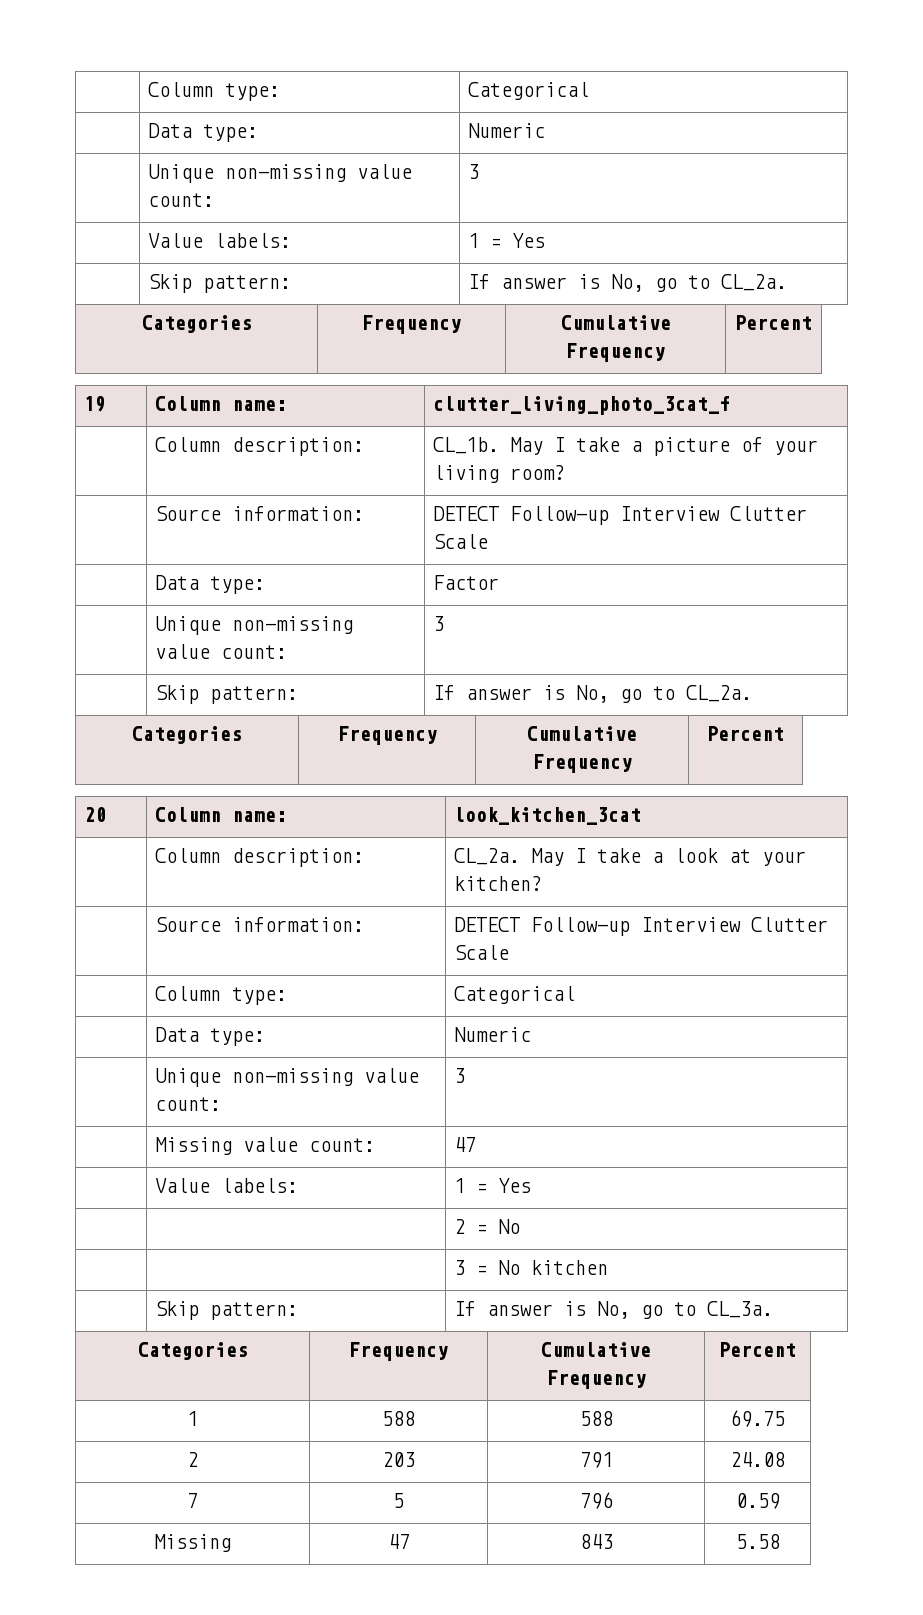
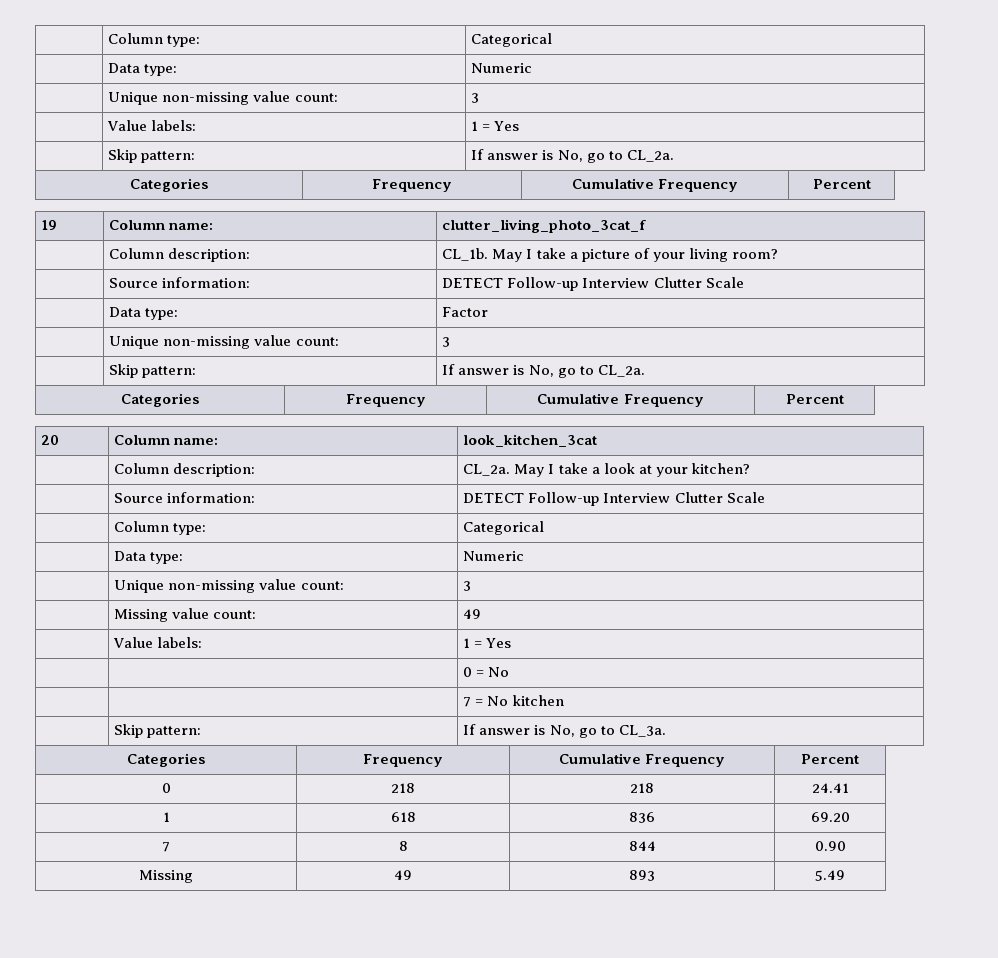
[453,1137,476,1152] 47 -> [463,609,482,619] 49
[453,1219,465,1234] 2 -> [463,667,473,677] 0
[453,1260,465,1275] 3 -> [463,697,472,707] 7
[187,1411,198,1426] [382,1411,415,1426] [579,1411,613,1426] [730,1410,785,1427] [187,1452,198,1467] [382,1452,415,1467] [579,1452,613,1468] [730,1452,785,1467] [187,1493,198,1508] [393,1493,404,1508] [579,1492,613,1509] [735,1493,780,1509] [154,1534,231,1552] [387,1534,410,1549] [579,1534,613,1549] [735,1534,780,1549] 1 | 588 | 588 | 69.75 // 2 | 203 | 791 | 24.08 // 7 | 5 | 796 | 0.59 // Missing | 47 | 843 | 5.58 -> [161,783,171,793] [391,783,415,793] [630,783,654,793] [811,783,849,793] [162,812,170,822] [390,812,416,822] [629,812,655,823] [810,812,850,822] [162,842,170,852] [398,841,408,851] [628,841,656,851] [814,841,846,851] [139,870,193,883] [394,870,412,880] [629,870,655,881] [815,870,845,881] 0 | 218 | 218 | 24.41 // 1 | 618 | 836 | 69.20 // 7 | 8 | 844 | 0.90 // Missing | 49 | 893 | 5.49

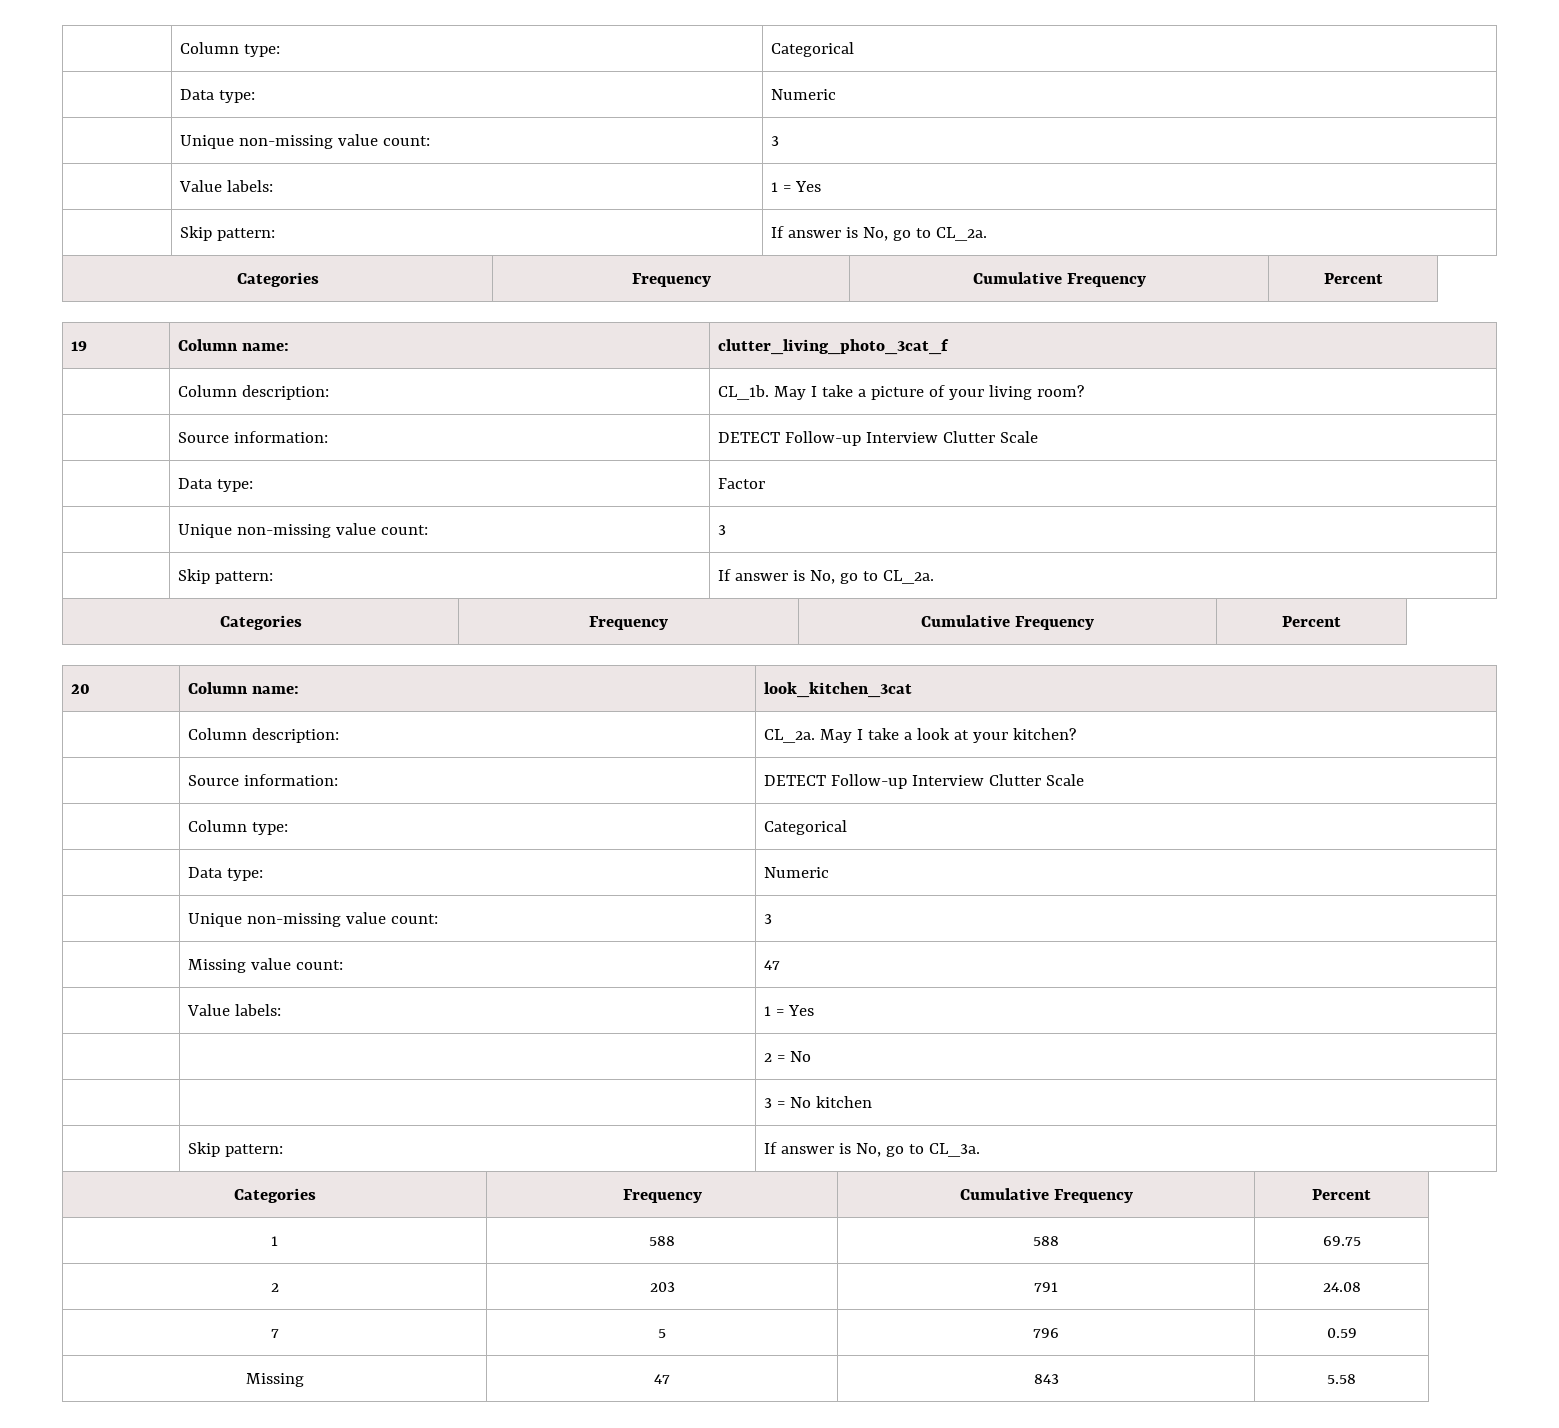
[463,609,482,619] 49 -> [763,960,780,970] 47
[463,667,473,677] 0 -> [763,1053,772,1062] 2
[463,697,472,707] 7 -> [763,1098,772,1108] 3
[161,783,171,793] [391,783,415,793] [630,783,654,793] [811,783,849,793] [162,812,170,822] [390,812,416,822] [629,812,655,823] [810,812,850,822] [162,842,170,852] [398,841,408,851] [628,841,656,851] [814,841,846,851] [139,870,193,883] [394,870,412,880] [629,870,655,881] [815,870,845,881] 0 | 218 | 218 | 24.41 // 1 | 618 | 836 | 69.20 // 7 | 8 | 844 | 0.90 // Missing | 49 | 893 | 5.49 -> [271,1236,278,1246] [649,1236,675,1246] [1033,1236,1059,1246] [1322,1236,1361,1246] [270,1283,279,1292] [649,1282,675,1292] [1034,1282,1058,1292] [1322,1282,1361,1292] [270,1329,279,1338] [658,1329,666,1338] [1033,1328,1059,1338] [1326,1328,1357,1338] [245,1373,304,1387] [654,1374,670,1384] [1033,1374,1059,1384] [1327,1374,1356,1384] 1 | 588 | 588 | 69.75 // 2 | 203 | 791 | 24.08 // 7 | 5 | 796 | 0.59 // Missing | 47 | 843 | 5.58

